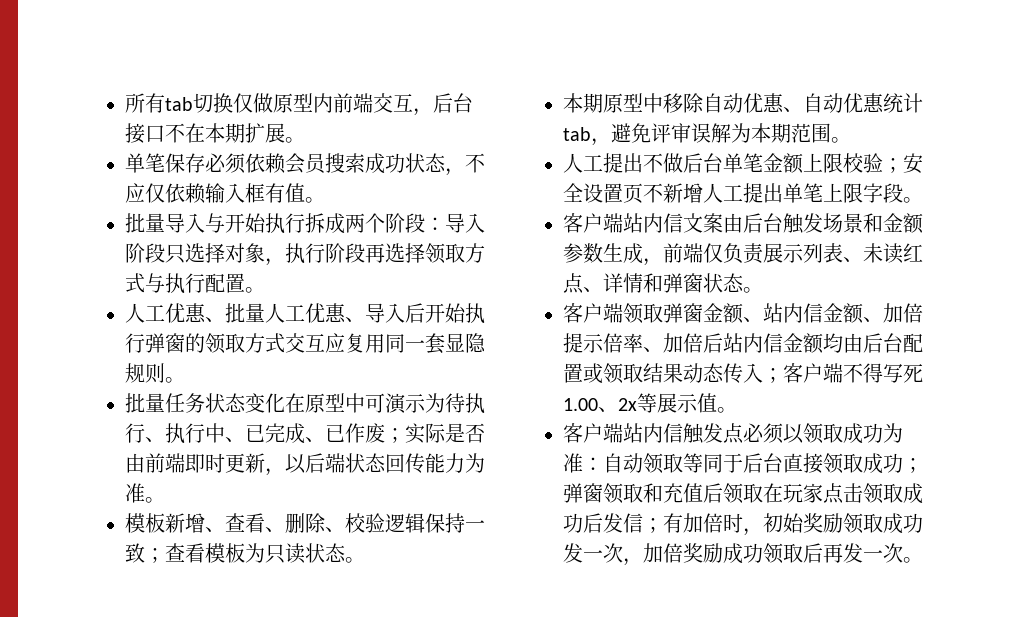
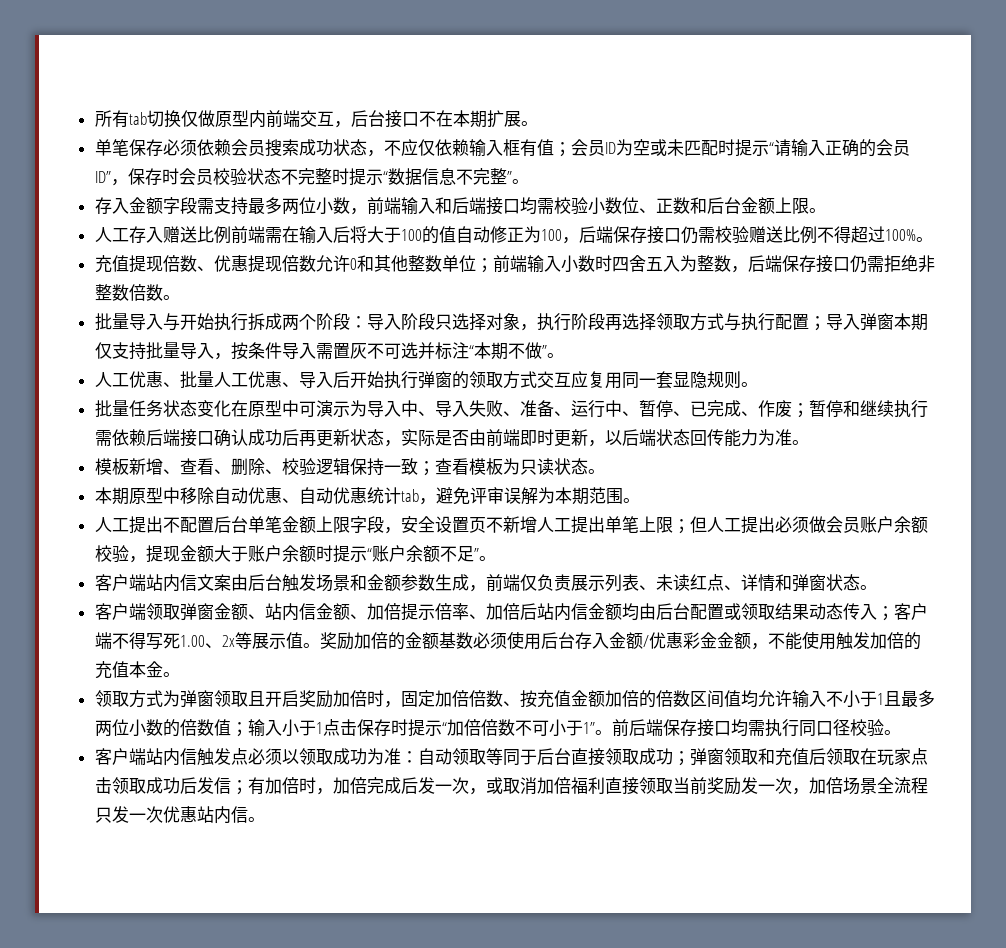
(305, 193) none -> [553,139,910,157] [94,168,529,186] [94,197,826,215] [94,226,933,244] [94,255,935,273] [94,284,163,301] ；会员ID为空或未匹配时提示“请输入正确的会员ID”，保存时会员校验状态不完整时提示“数据信息不完整”。 // 存入金额字段需支持最多两位小数，前端输入和后端接口均需校验小数位、正数和后台金额上限。 // 人工存入赠送比例前端需在输入后将大于100的值自动修正为100，后端保存接口仍需校验赠送比例不得超过100%。 // 充值提现倍数、优惠提现倍数允许0和其他整数单位；前端输入小数时四舍五入为整数，后端保存接口仍需拒绝非整数倍数
(245, 283) none -> [808,313,928,331] [94,342,547,360] ；导入弹窗本期仅支持批量导入，按条件导入需置灰不可选并标注“本期不做”
[445,393,485,414] [125,423,405,444] 待执行、执行中、已完成、已作废； -> [366,400,928,418] [94,429,401,447] 导入中、导入失败、准备、运行中、暂停、已完成、作废；暂停和继续执行需依赖后端接口确认成功后再更新状态，
[663,153,683,173] 做 -> [179,517,214,533] 配置
[843,153,903,173] 校验； -> [349,516,401,534] 字段，
[863,183,903,203] 字段 -> [672,516,928,534] [94,545,479,563] ；但人工提出必须做会员账户余额校验，提现金额大于账户余额时提示“账户余额不足”
(737, 410) none -> [319,631,921,650] [94,661,180,679] [94,690,935,708] [94,719,901,737] 奖励加倍的金额基数必须使用后台存入金额/优惠彩金金额，不能使用触发加倍的充值本金。 // 领取方式为弹窗领取且开启奖励加倍时，固定加倍倍数、按充值金额加倍的倍数区间值均允许输入不小于1且最多两位小数的倍数值；输入小于1点击保存时提示“加倍倍数不可小于1”。前后端保存接口均需执行同口径校验。
[763,513,923,534] [563,543,903,566] 初始奖励领取成功发一次，加倍奖励成功领取后再发一次 -> [332,777,928,795] [94,806,248,824] 加倍完成后发一次，或取消加倍福利直接领取当前奖励发一次，加倍场景全流程只发一次优惠站内信

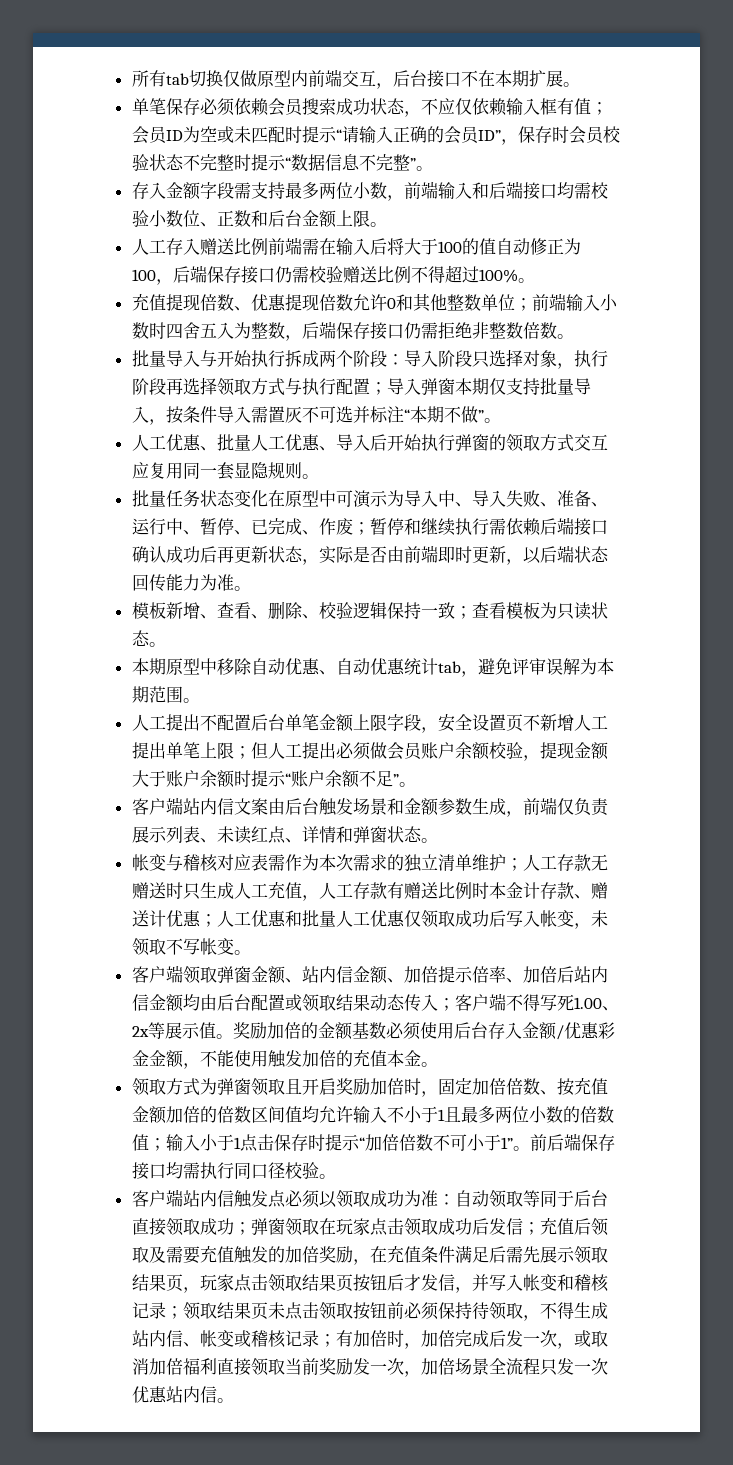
(877, 587) none -> [131,854,608,872] [131,881,608,901] [131,910,608,929] [131,938,251,956] // 帐变与稽核对应表需作为本次需求的独立清单维护；人工存款无赠送时只生成人工充值，人工存款有赠送比例时本金计存款、赠送计优惠；人工优惠和批量人工优惠仅领取成功后写入帐变，未领取不写帐变。
[757,748,860,766] 和充值后领取 -> (319, 1226) none
(248, 787) none -> [539,1217,609,1236] [131,1245,608,1265] [131,1274,609,1293] [131,1302,608,1321] [131,1330,336,1348] 充值后领取及需要充值触发的加倍奖励，在充值条件满足后需先展示领取结果页，玩家点击领取结果页按钮后才发信，并写入帐变和稽核记录；领取结果页未点击领取按钮前必须保持待领取，不得生成站内信、帐变或稽核记录；

